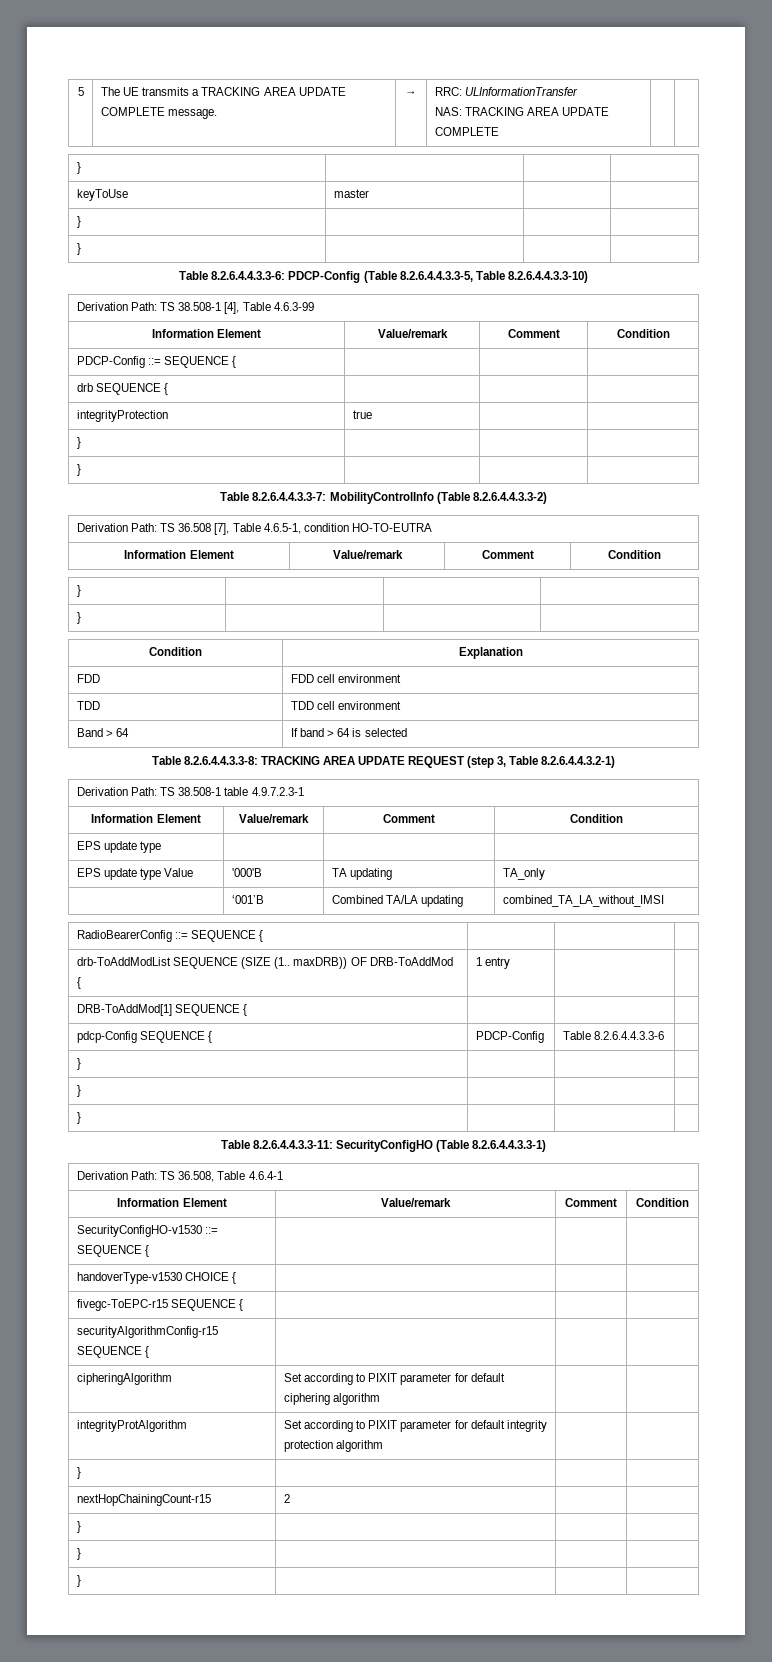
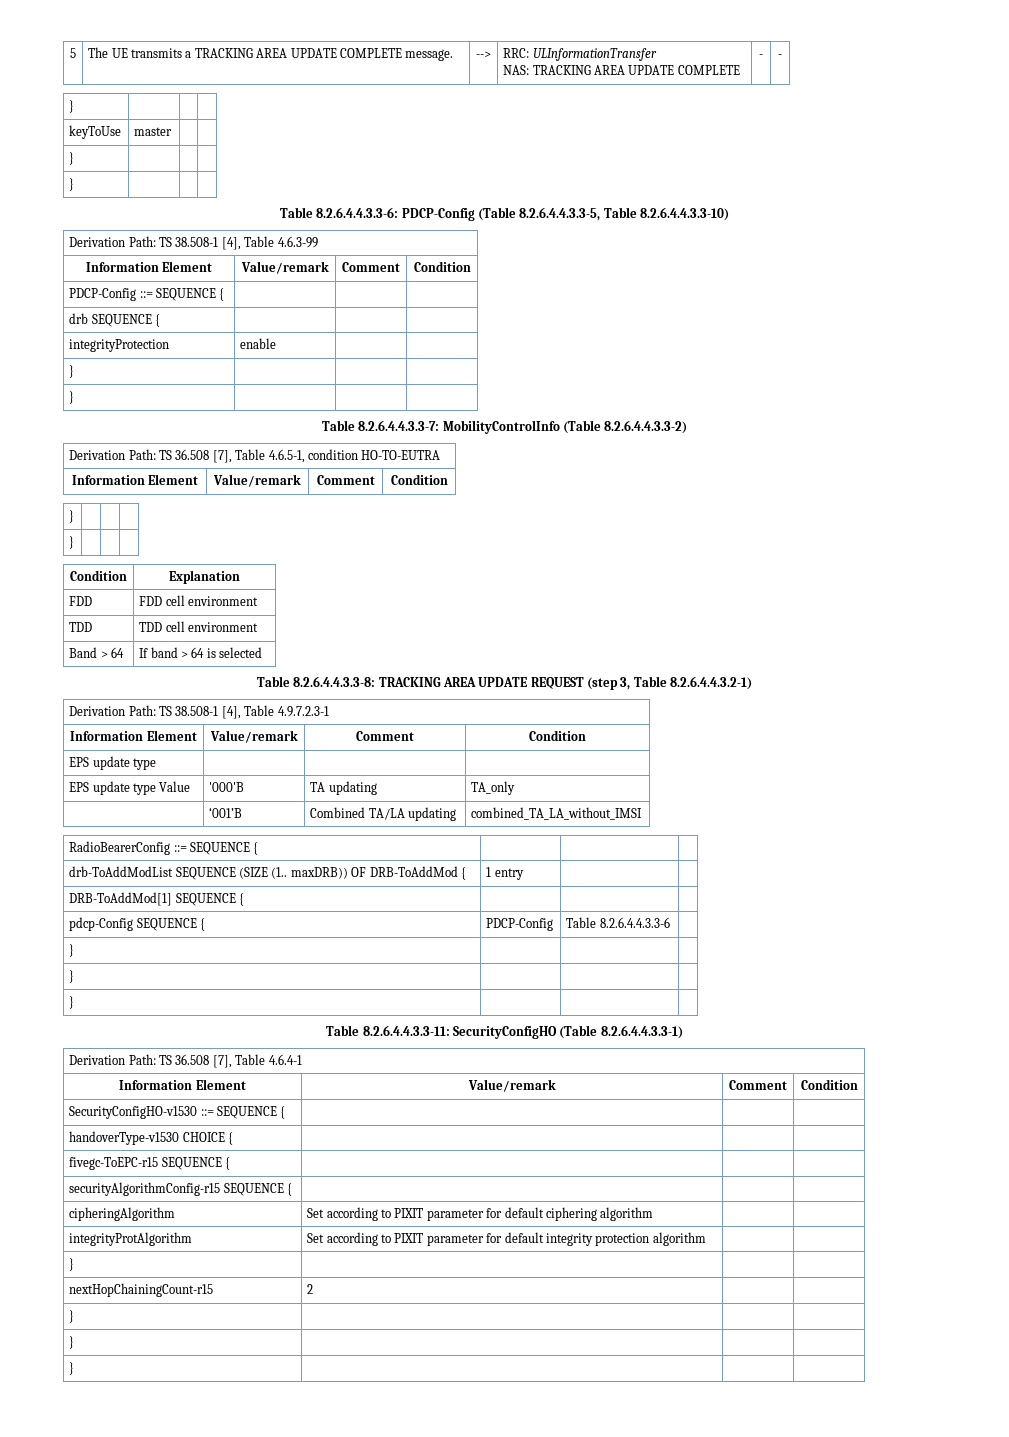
[405,91,417,96] → -> [476,51,491,58] -->
(499, 131) | -> [759,54,763,58] [778,54,782,58] - | -
[352,410,372,419] true -> [240,338,277,349] enable
[224,787,249,796] table -> [221,705,275,719] [4], Table
[178,1171,215,1182] 36.508, -> [175,1054,232,1068] 36.508 [7],

